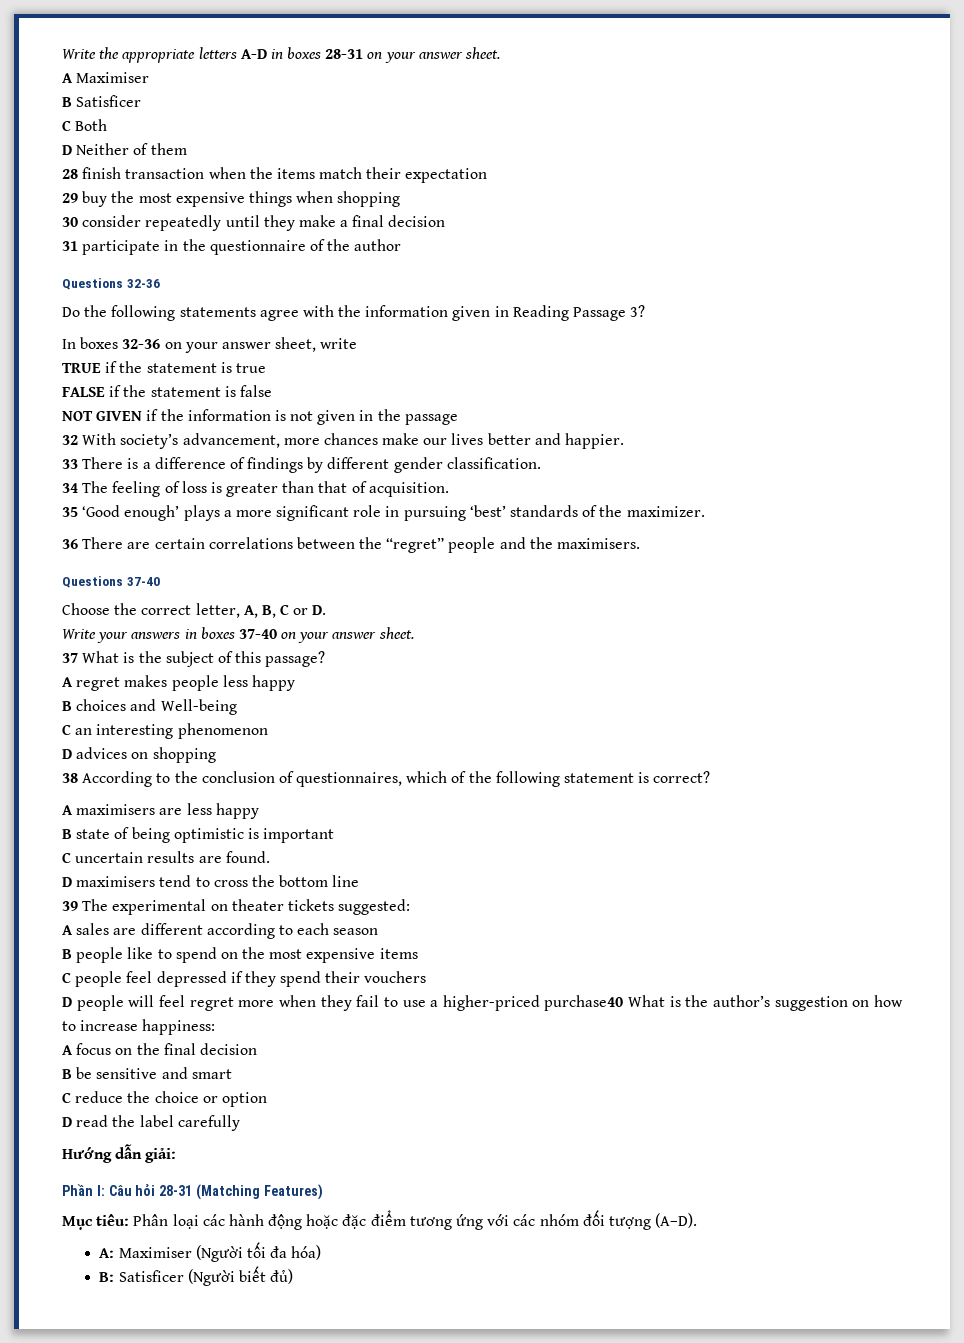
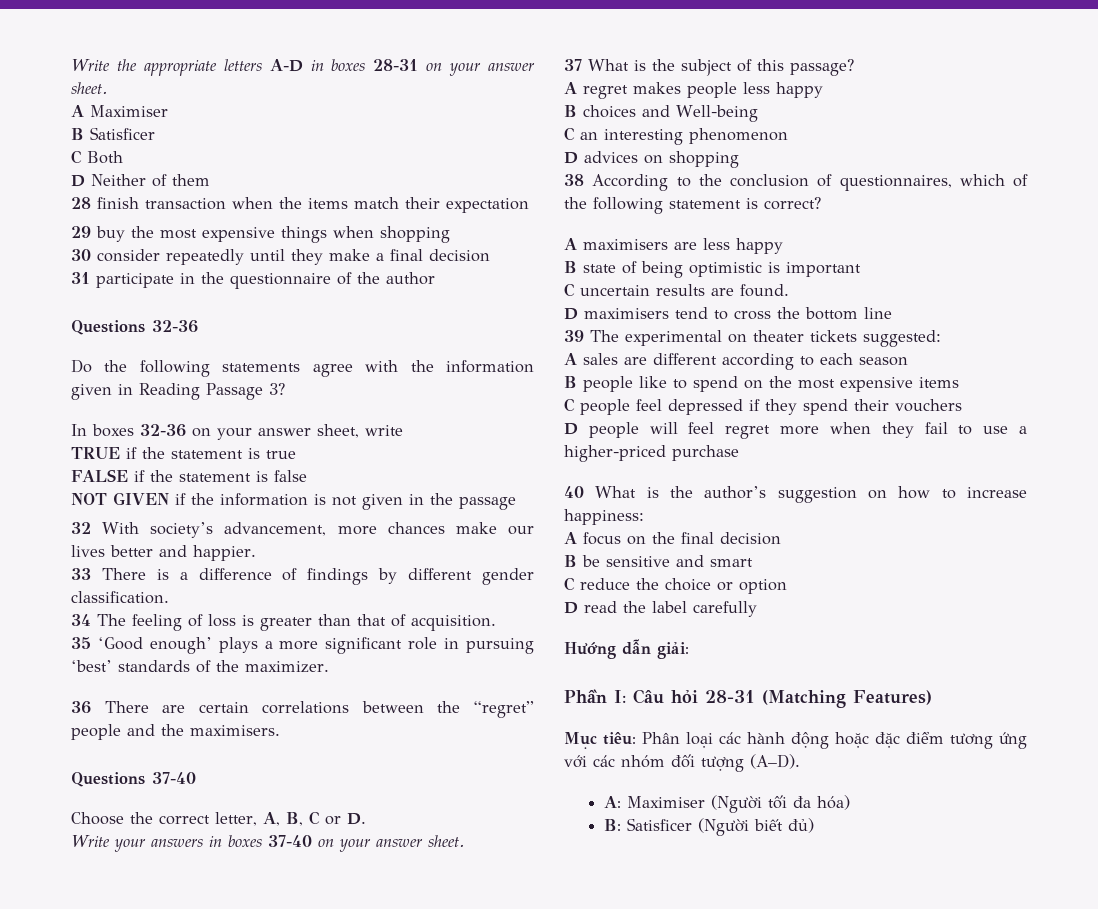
[544,995,624,1011] purchase40 -> [672,445,739,461] [564,486,584,498] purchase // 40

